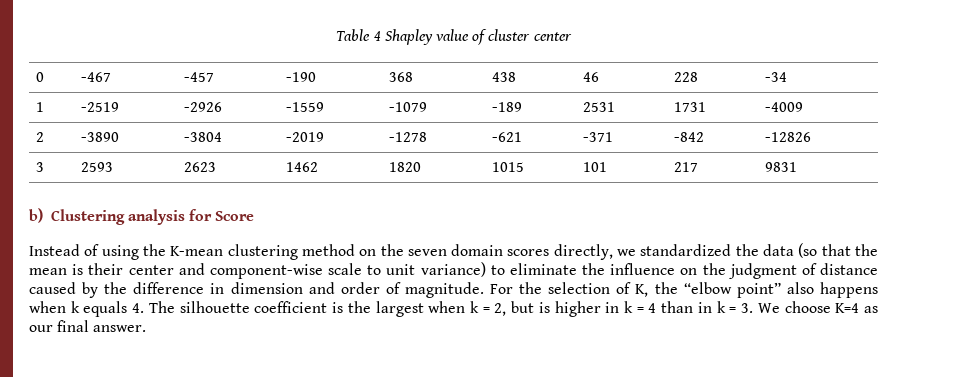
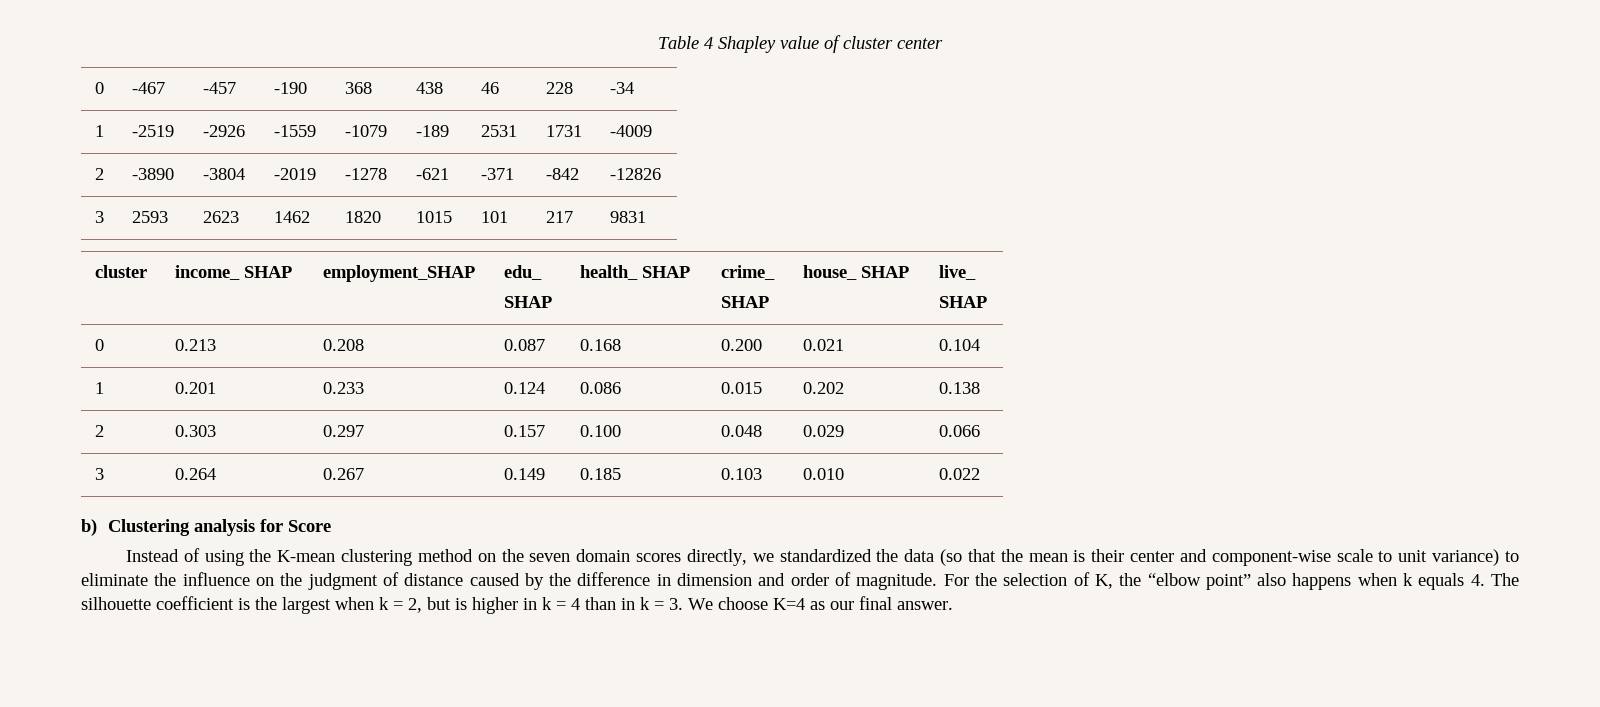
(798, 167) none -> [94,265,147,278] [174,265,292,280] [322,265,475,282] [503,265,542,280] [503,296,552,308] [579,265,690,280] [720,265,775,280] [720,296,769,308] [802,265,909,280] [938,265,976,280] [938,296,987,308] [94,339,104,351] [174,339,216,351] [322,339,364,351] [503,339,545,351] [579,339,621,351] [720,339,762,351] [802,339,844,351] [938,339,980,351] [94,382,104,394] [174,382,216,394] [322,382,364,394] [503,382,545,394] [579,382,621,394] [720,382,762,394] [802,382,844,394] [938,382,980,394] [94,425,104,437] [174,425,216,437] [322,425,364,437] [503,425,545,437] [579,425,621,437] [720,425,762,437] [802,425,844,437] [938,425,980,437] [94,468,104,480] [174,468,216,480] [322,468,364,480] [503,468,545,480] [579,468,621,480] [720,468,762,480] [802,468,844,480] [938,468,980,480] // cluster | income_ SHAP | employment_SHAP | edu_ // SHAP | health_ SHAP | crime_ // SHAP | house_ SHAP | live_ // SHAP // 0 | 0.213 | 0.208 | 0.087 | 0.168 | 0.200 | 0.021 | 0.104 // 1 | 0.201 | 0.233 | 0.124 | 0.086 | 0.015 | 0.202 | 0.138 // 2 | 0.303 | 0.297 | 0.157 | 0.100 | 0.048 | 0.029 | 0.066 // 3 | 0.264 | 0.267 | 0.149 | 0.185 | 0.103 | 0.010 | 0.022

